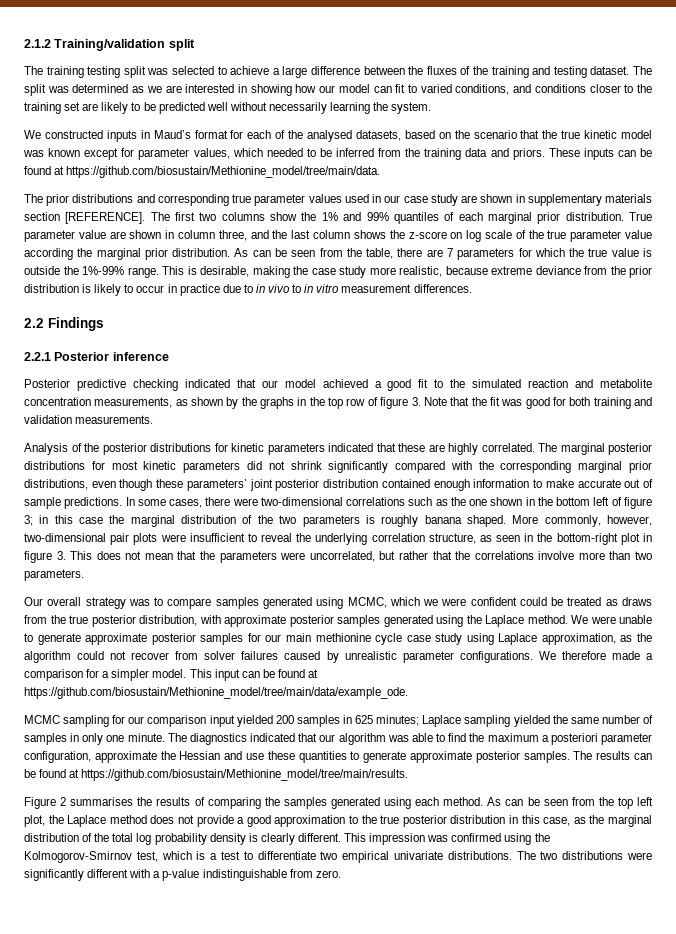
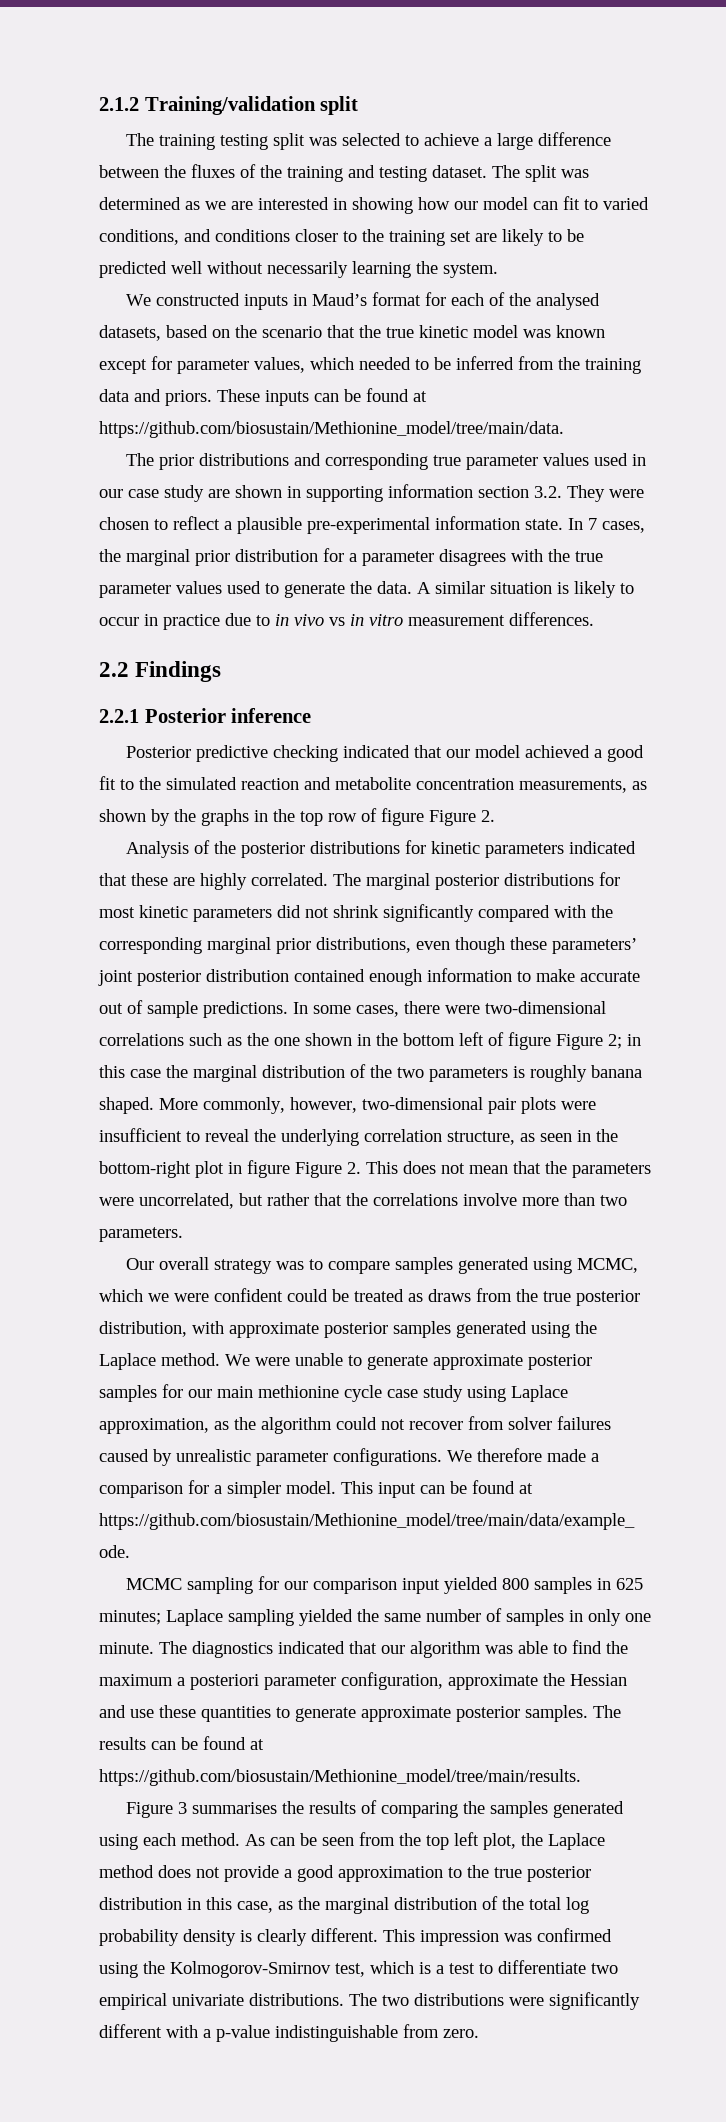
[527,194,653,206] [24,212,653,224] [24,230,652,242] [24,248,652,260] [24,266,652,278] [24,284,79,293] supplementary materials section [REFERENCE]. The first two columns show the 1% and 99% quantiles of each marginal prior distribution. True parameter value are shown in column three, and the last column shows the z-score on log scale of the true parameter value according the marginal prior distribution. As can be seen from the table, there are 7 parameters for which the true value is outside the 1%-99% range. This is desirable, making the case study more realistic, because extreme deviance from the prior distribution -> [306,484,644,502] [99,516,645,534] [99,548,603,566] [99,581,552,598] supporting information section 3.2. They were chosen to reflect a plausible pre-experimental information state. In 7 cases, the marginal prior distribution for a parameter disagrees with the true parameter values used to generate the data. A similar situation
[292,284,302,293] to -> [329,617,345,626] vs
[411,397,652,409] [24,415,154,424] 3. Note that the fit was good for both training and validation measurements. -> [429,810,495,826] Figure 2.
[24,515,33,526] 3; -> [556,1034,622,1050] Figure 2;
[56,551,66,560] 3. -> [295,1162,361,1178] Figure 2.
[275,715,294,724] 200 -> [501,1578,529,1590] 800
[60,797,67,806] 2 -> [177,1802,187,1814] 3

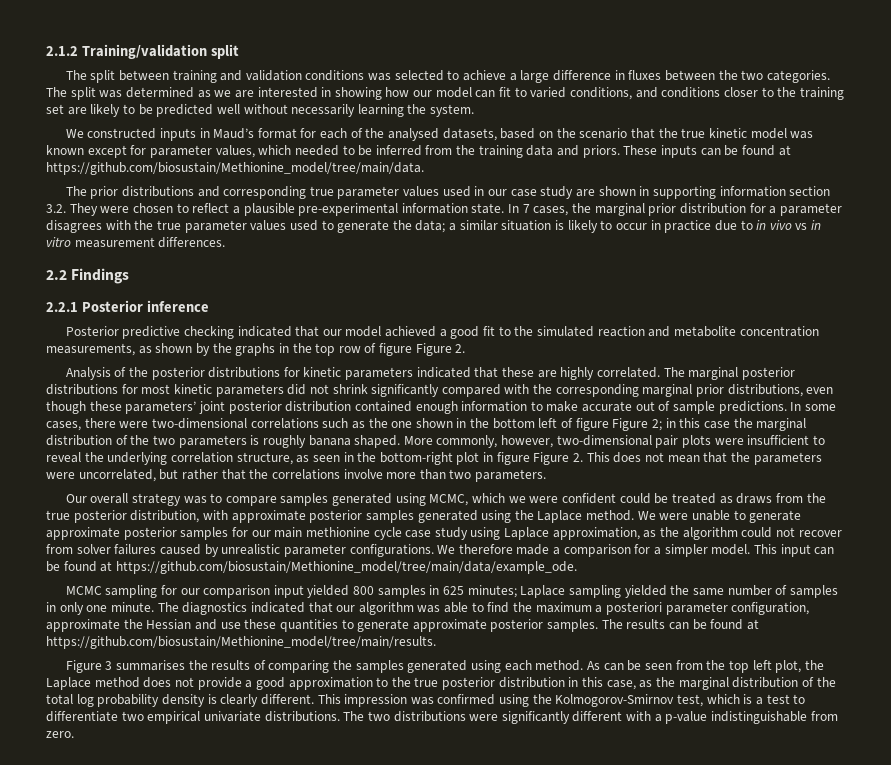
[158,133,305,150] training testing split -> [90,70,365,83] split between training and validation conditions
[99,164,487,182] between the fluxes of the training and testing dataset. -> [614,70,830,83] in fluxes between the two categories.
[377,581,431,594] data. A -> [415,220,457,233] data; a

